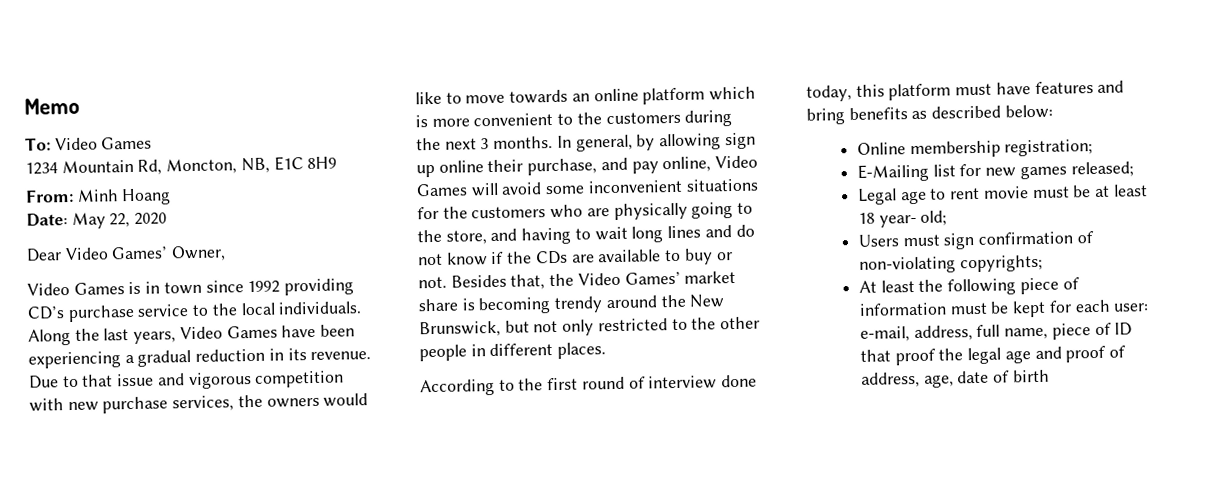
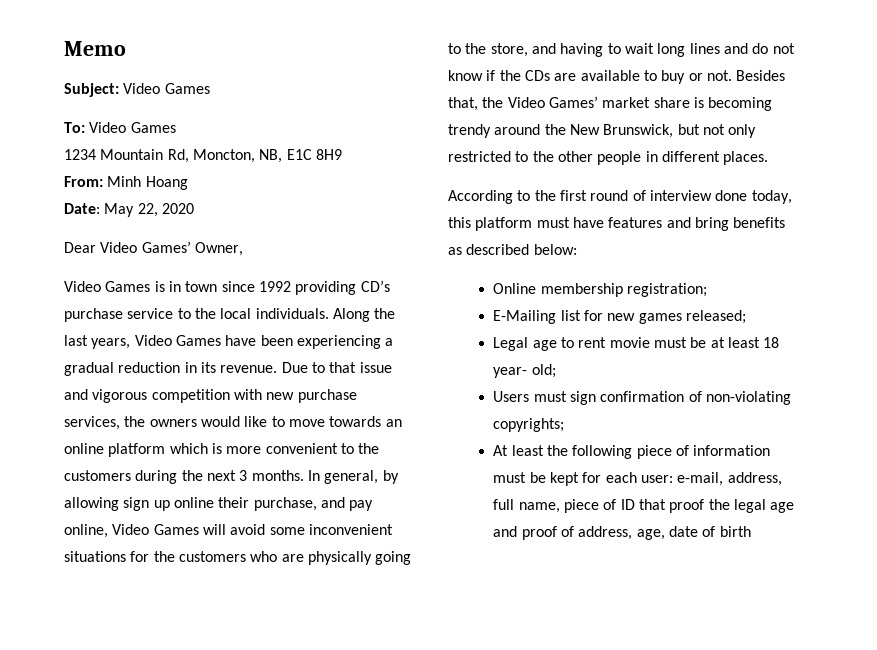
(80, 106) none -> [64,83,210,97] // Subject: Video Games

